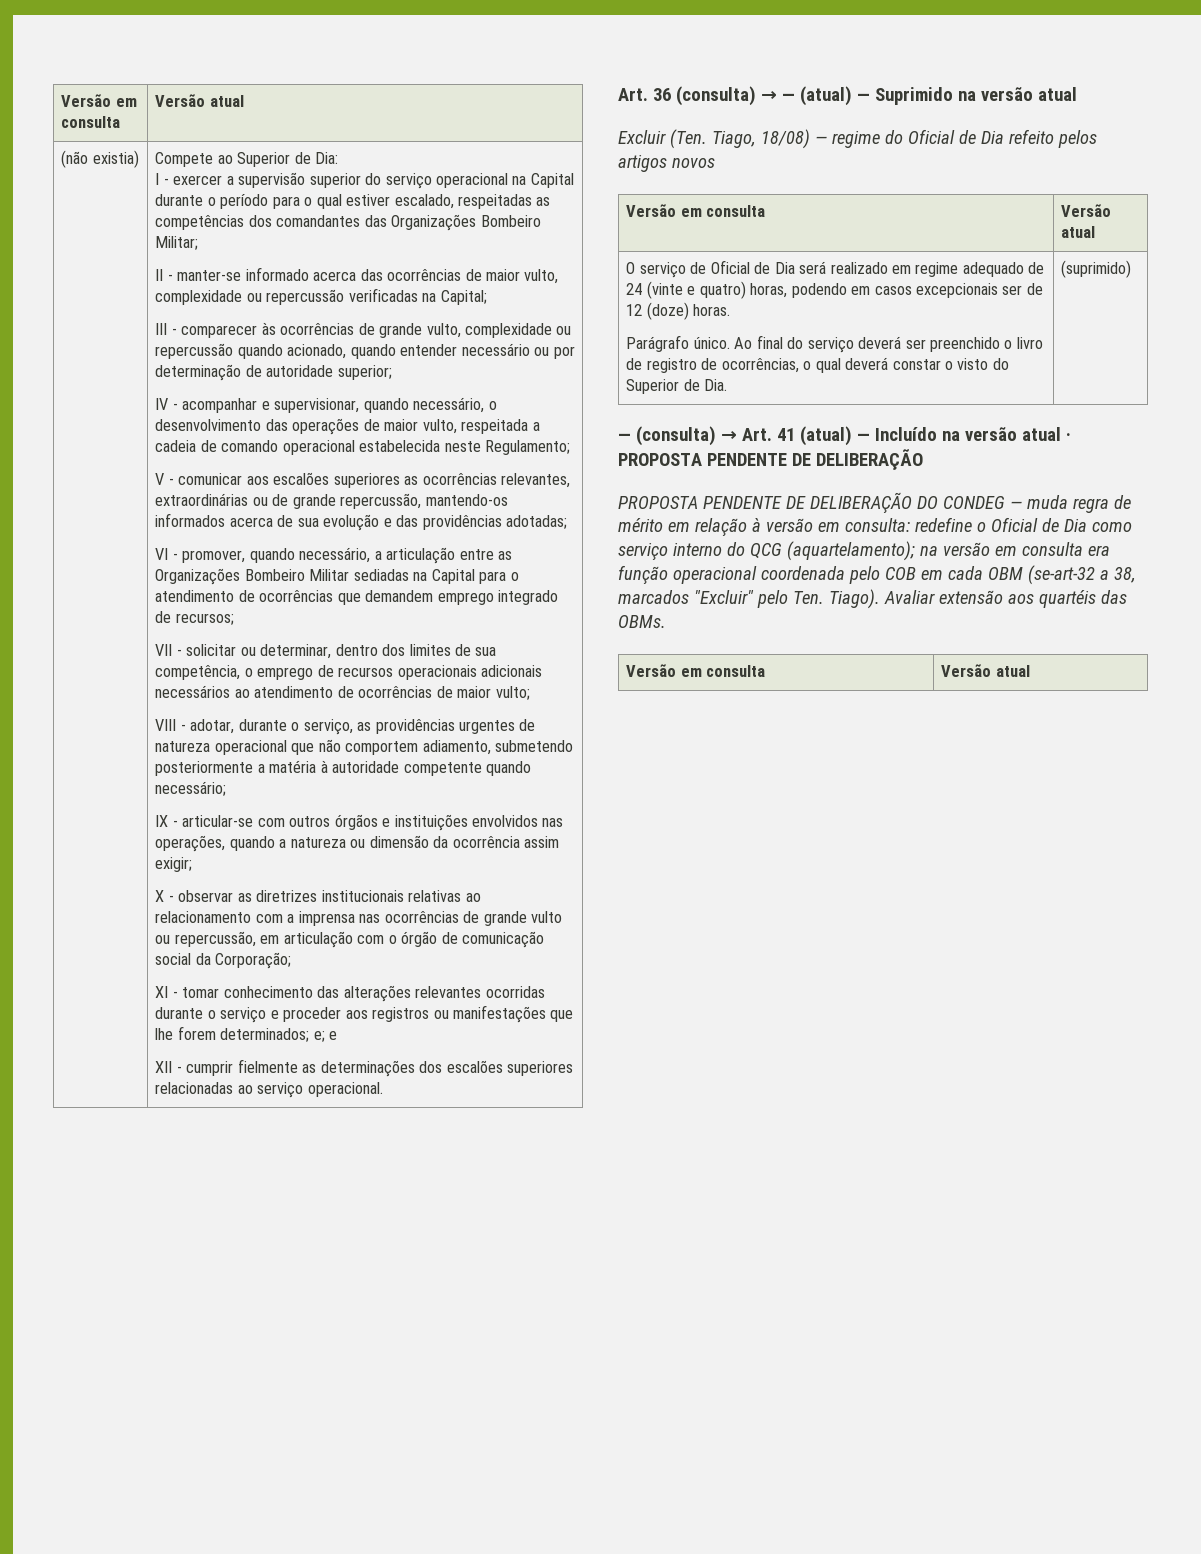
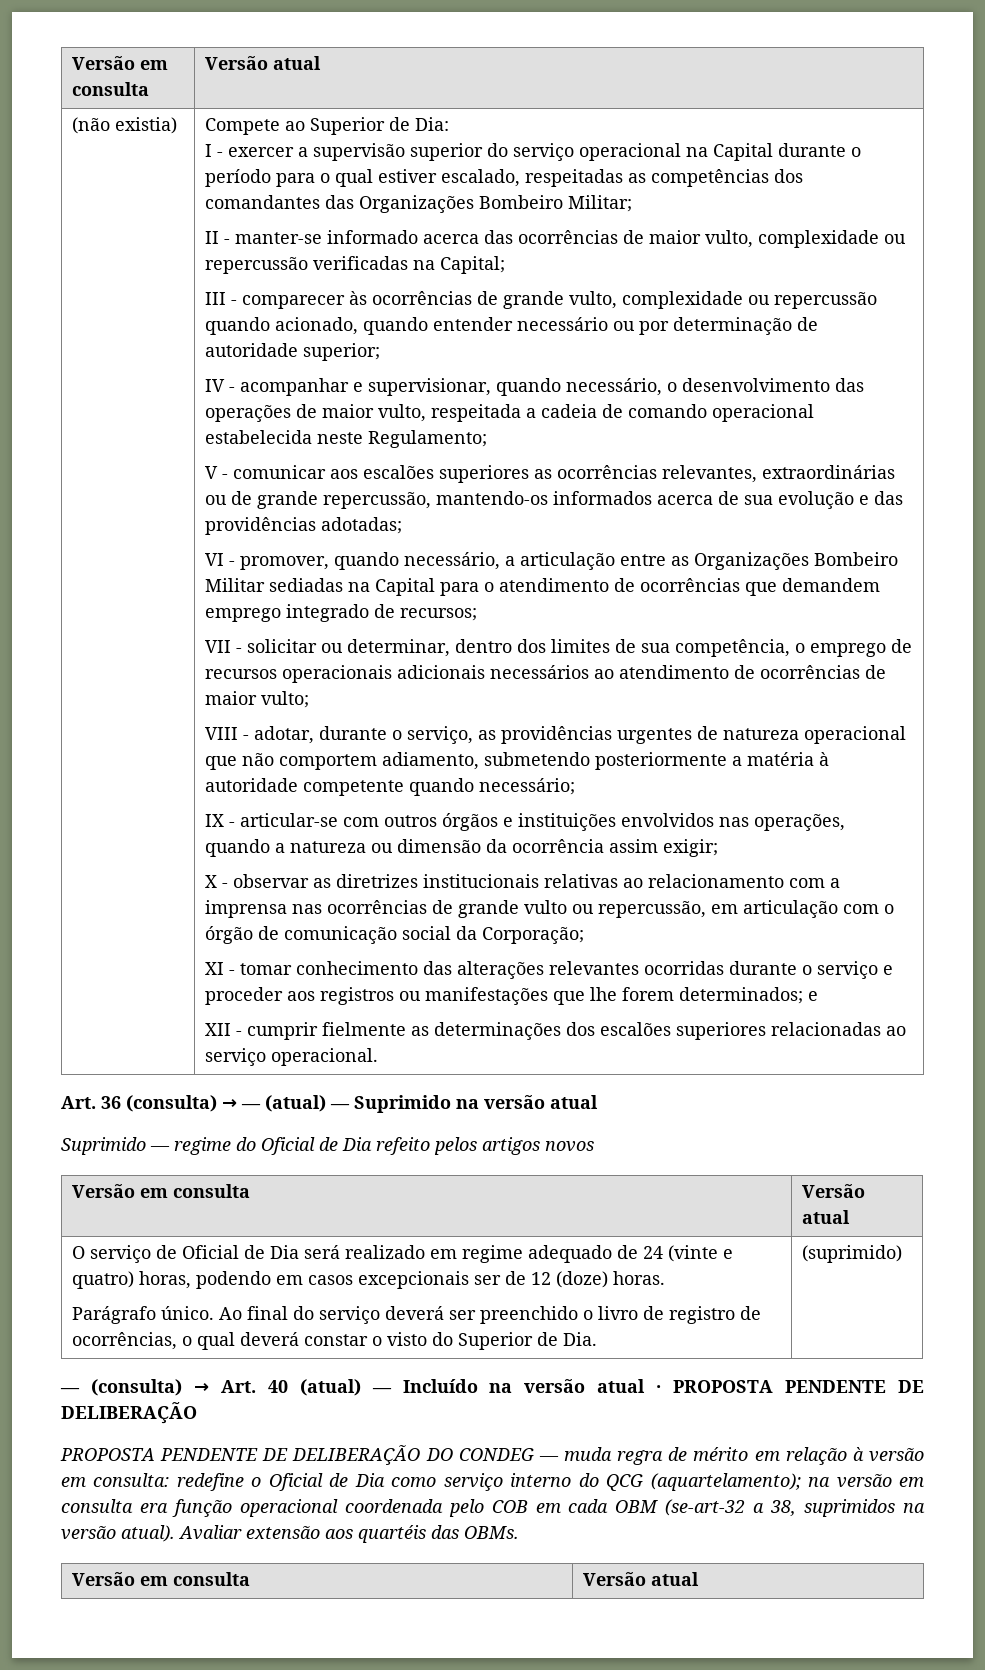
[313,1031,325,1042] e; -> (804, 995) none
[618,129,810,149] Excluir (Ten. Tiago, 18/08) -> [61,1137,146,1155] Suprimido
[776,428,795,441] 41 -> [267,1380,288,1393] 40
[618,589,880,609] marcados "Excluir" pelo Ten. Tiago). -> [804,1499,926,1517] [61,1525,175,1542] suprimidos na versão atual).

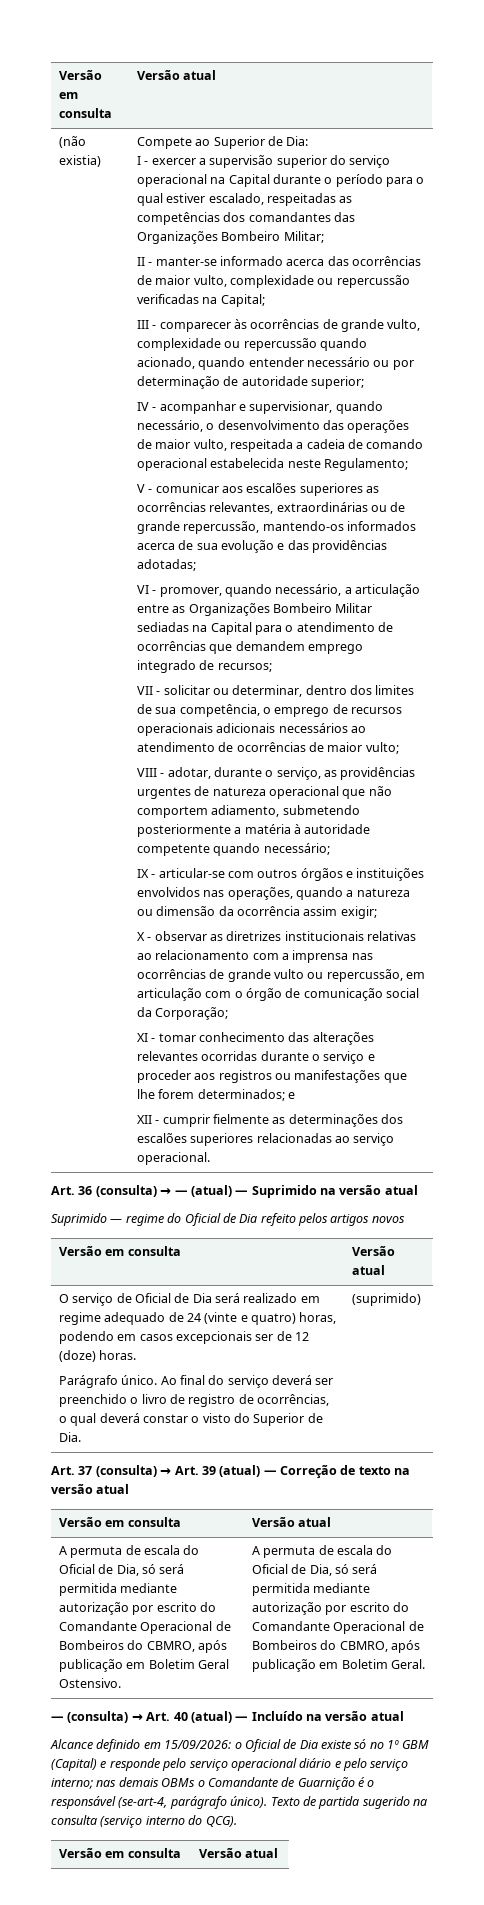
(903, 1254) none -> [51,1465,411,1479] [51,1484,130,1494] [58,1517,181,1527] [251,1517,332,1527] [58,1545,200,1558] [58,1564,185,1576] [58,1583,178,1596] [58,1602,216,1615] [58,1621,231,1634] [58,1640,227,1653] [58,1659,229,1672] [58,1678,121,1688] [251,1545,393,1558] [251,1564,378,1576] [251,1583,371,1596] [251,1602,409,1615] [251,1621,424,1634] [251,1640,420,1653] [251,1659,425,1672] // Art. 37 (consulta) → Art. 39 (atual) — Correção de texto na versão atual // Versão em consulta | Versão atual // A permuta de escala do Oficial de Dia, só será permitida mediante autorização por escrito do Comandante Operacional de Bombeiros do CBMRO, após publicação em Boletim Geral Ostensivo. | A permuta de escala do Oficial de Dia, só será permitida mediante autorização por escrito do Comandante Operacional de Bombeiros do CBMRO, após publicação em Boletim Geral.
[656,1380,925,1393] [61,1402,197,1424] [60,1445,924,1465] [61,1473,924,1491] [61,1499,926,1517] [61,1525,519,1543] · PROPOSTA PENDENTE DE DELIBERAÇÃO // PROPOSTA PENDENTE DE DELIBERAÇÃO DO CONDEG — muda regra de mérito em relação à versão em consulta: redefine o Oficial de Dia como serviço interno do QCG (aquartelamento); na versão em consulta era função operacional coordenada pelo COB em cada OBM (se-art-32 a 38, suprimidos na versão atual). Avaliar extensão aos quartéis das OBMs. -> [50,1739,429,1752] [51,1758,409,1771] [51,1777,375,1790] [51,1796,427,1809] [51,1815,237,1828] // Alcance definido em 15/09/2026: o Oficial de Dia existe só no 1º GBM (Capital) e responde pelo serviço operacional diário e pelo serviço interno; nas demais OBMs o Comandante de Guarnição é o responsável (se-art-4, parágrafo único). Texto de partida sugerido na consulta (serviço interno do QCG).

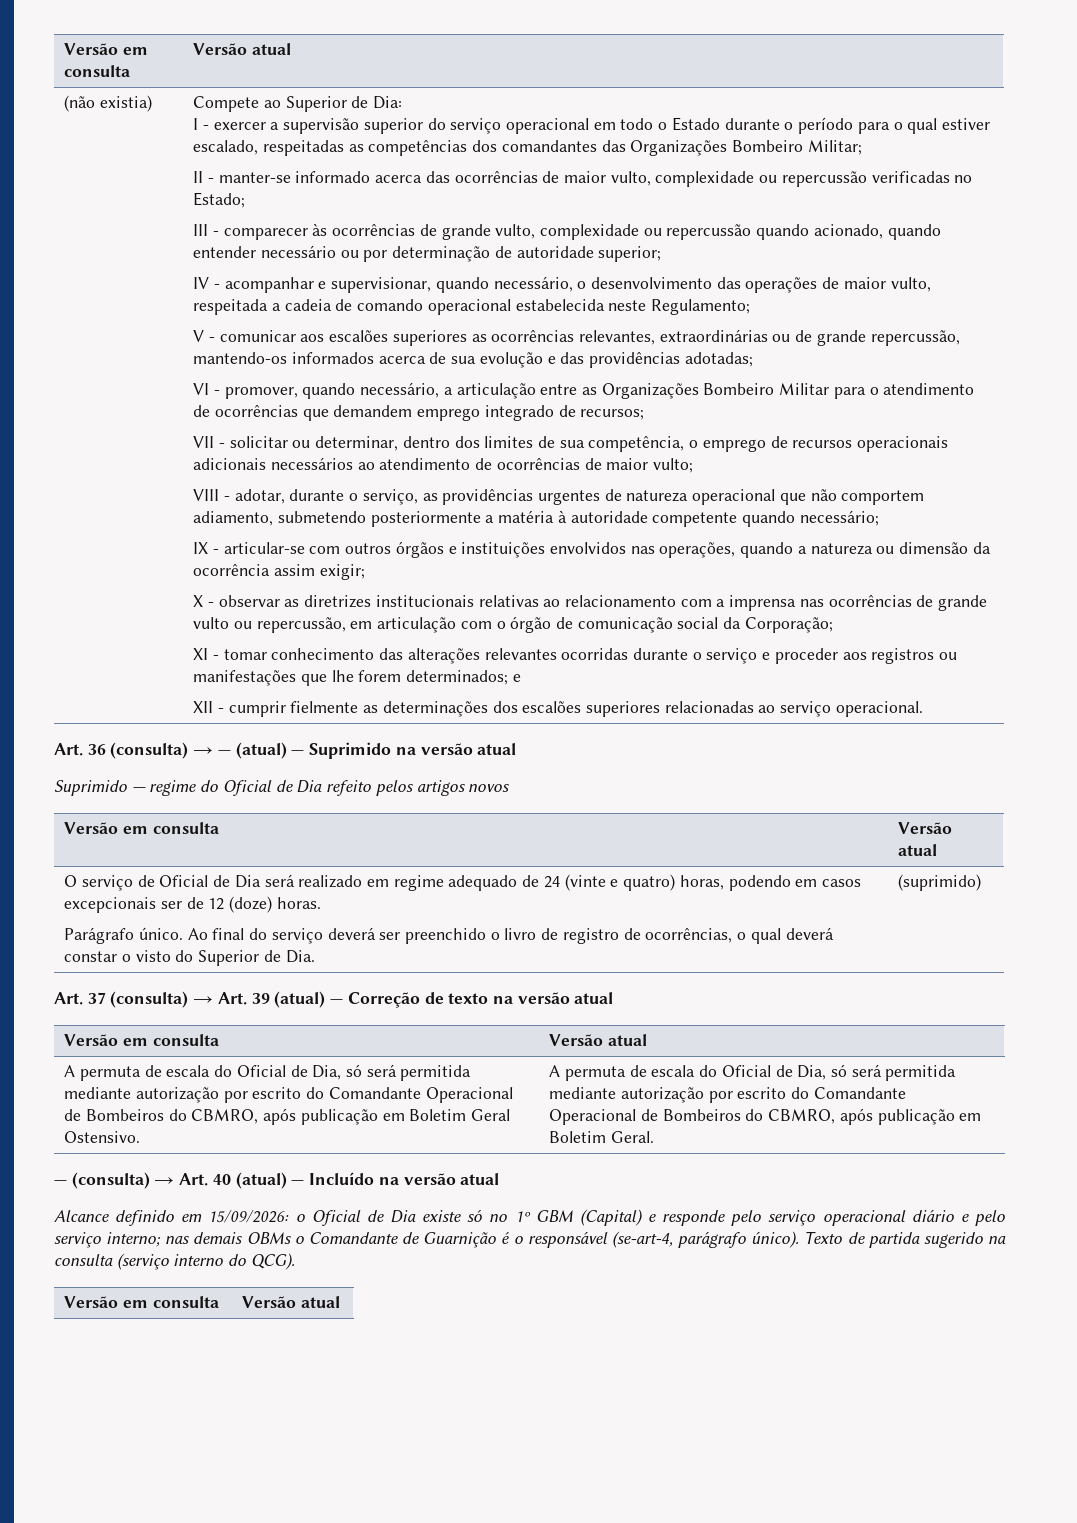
[210,174,270,187] na Capital -> [593,117,720,131] em todo o Estado
[202,294,265,307] na Capital; -> [954,175,973,183] [193,192,246,208] no Estado;
[136,622,252,635] sediadas na Capital -> (830, 389) none

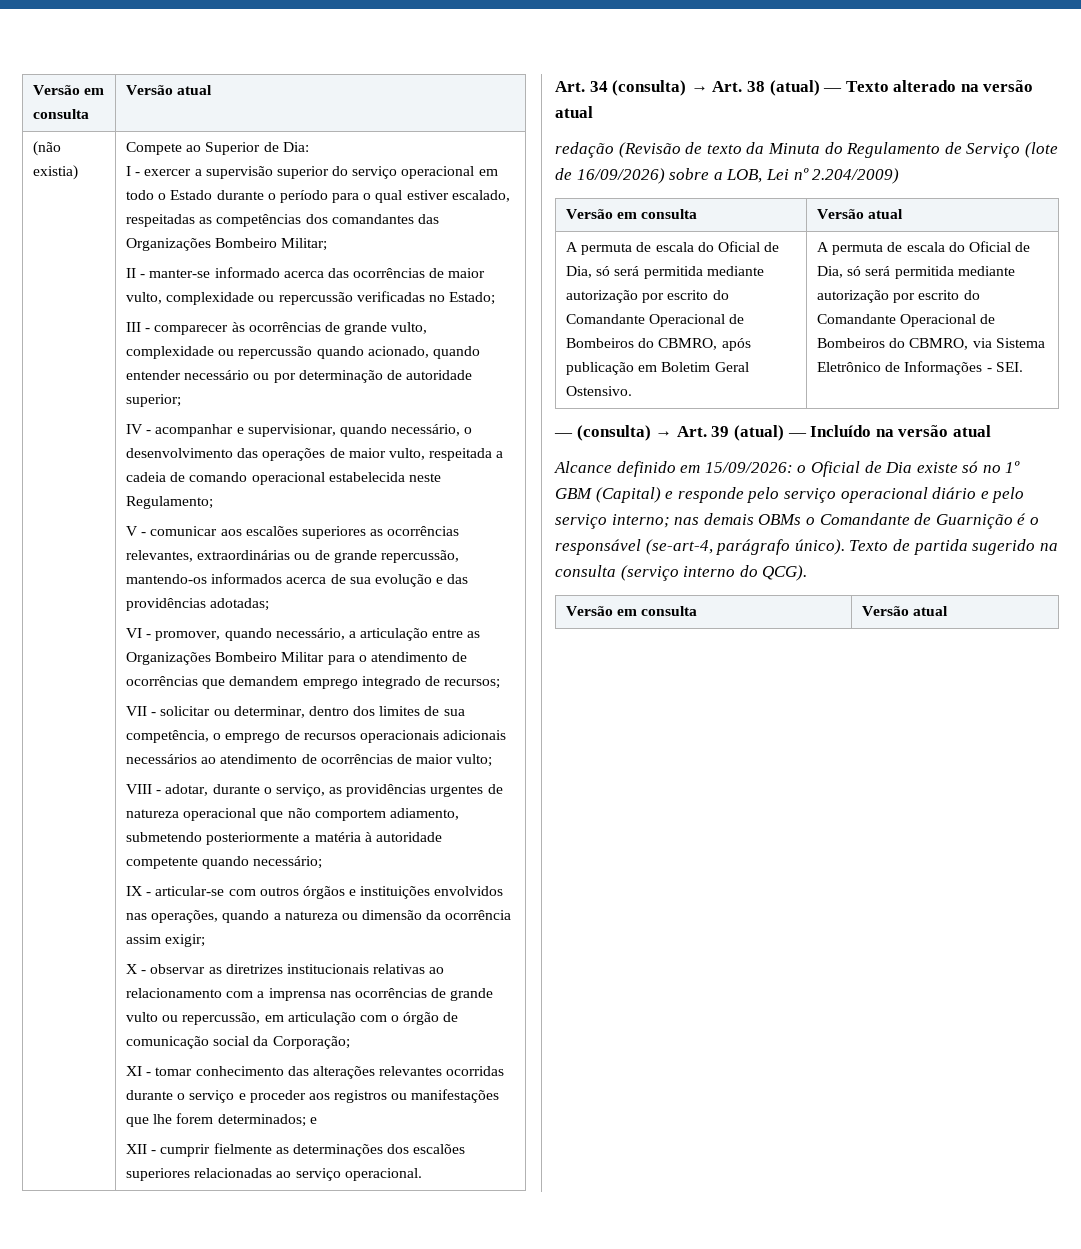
[87,742,517,759] [54,780,510,796] [64,822,219,834] [898,822,953,834] [898,844,938,856] [64,874,862,891] [64,896,321,913] [64,927,834,944] [64,950,315,966] [898,874,982,891] [54,991,614,1008] 36 (consulta) → — (atual) — Suprimido na versão atual // Suprimido — regime do Oficial de Dia refeito pelos artigos novos // Versão em consulta | Versão atual // O serviço de Oficial de Dia será realizado em regime adequado de 24 (vinte e quatro) horas, podendo em casos excepcionais ser de 12 (doze) horas. // Parágrafo único. Ao final do serviço deverá ser preenchido o livro de registro de ocorrências, o qual deverá constar o visto do Superior de Dia. | (suprimido) // Art. 37 (consulta) → Art. 39 (atual) — Correção de texto na versão atual -> [589,80,1034,96] [555,106,593,118] [555,142,1058,158] [555,168,900,184] 34 (consulta) → Art. 38 (atual) — Texto alterado na versão atual // redação (Revisão de texto da Minuta do Regulamento de Serviço (lote de 16/09/2026) sobre a LOB, Lei nº 2.204/2009)
[839,1108,982,1125] [549,1131,654,1143] após publicação em Boletim Geral. -> [972,338,1045,348] [816,361,1023,375] via Sistema Eletrônico de Informações - SEI.
[212,1174,231,1185] 40 -> [711,426,730,437] 39

